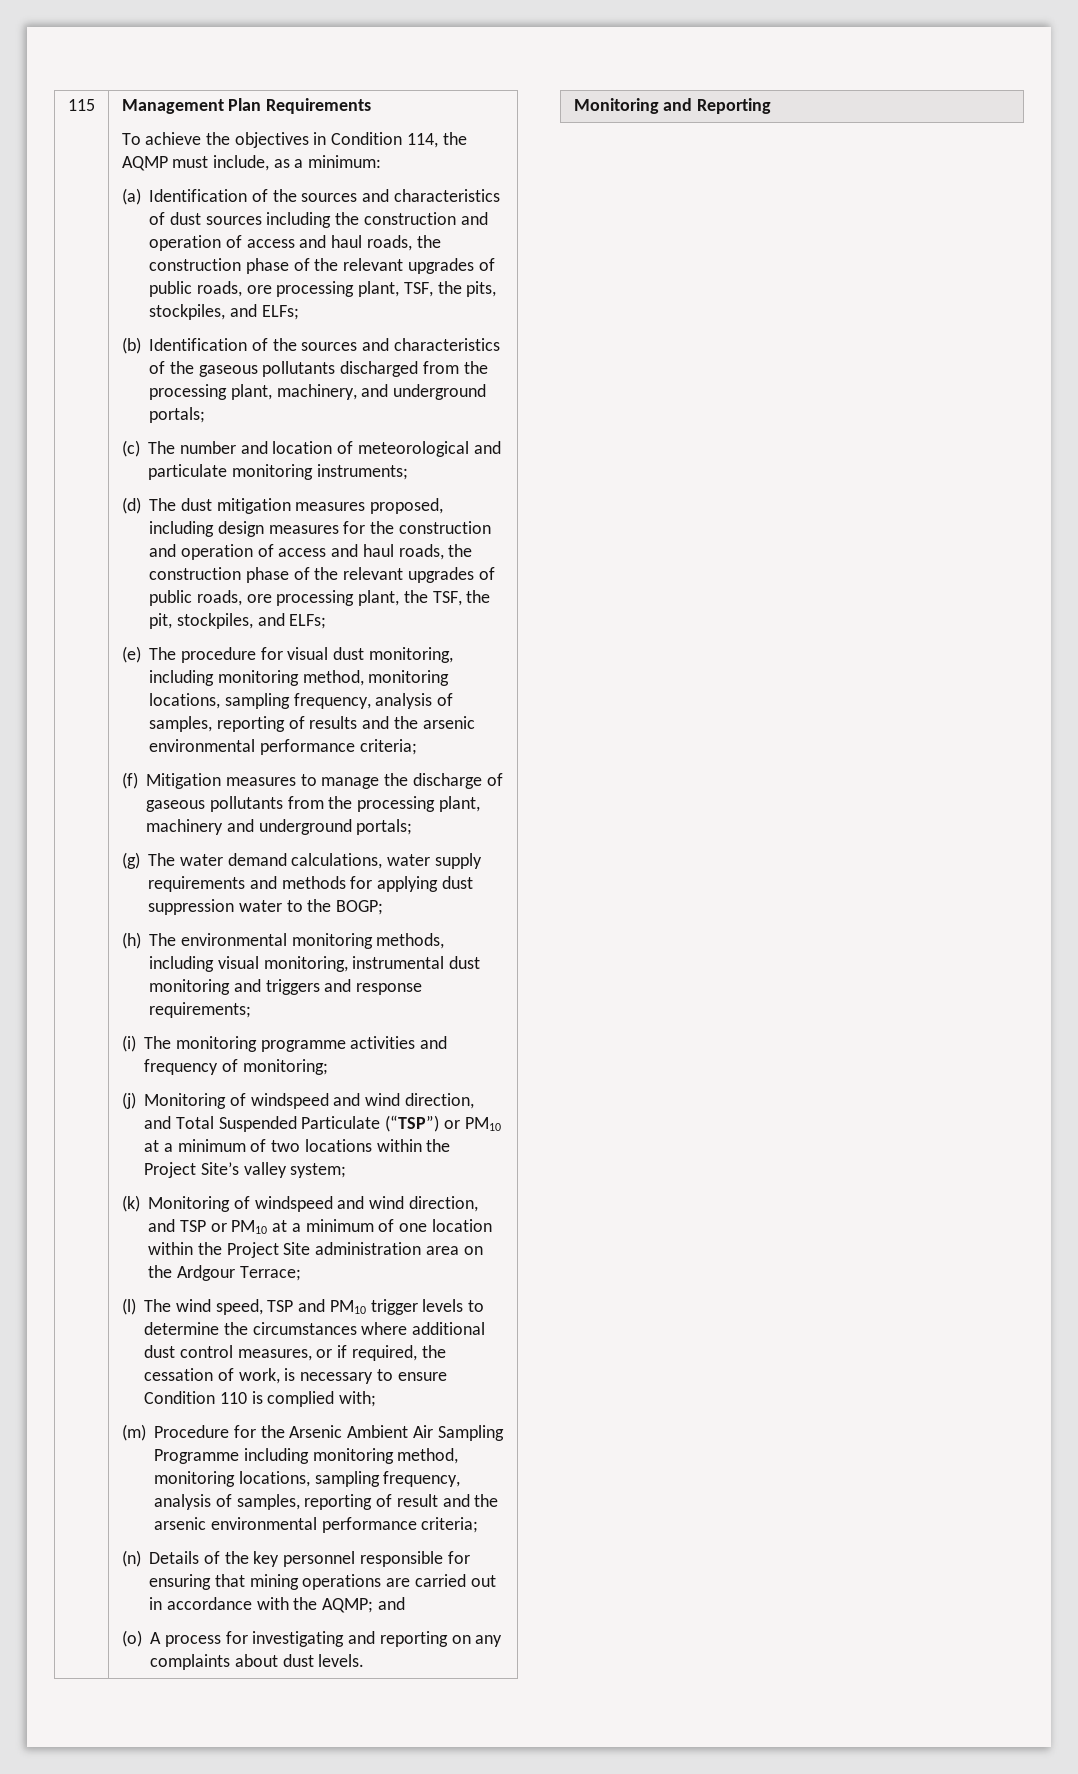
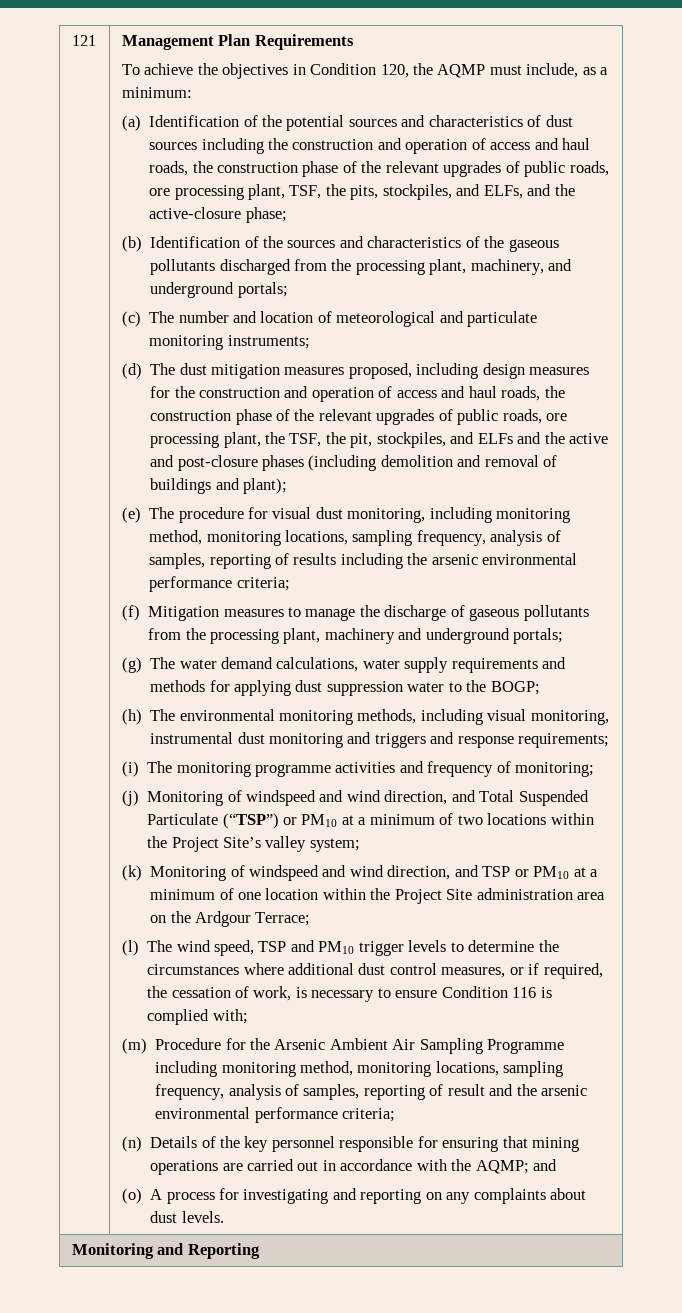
[67,99,95,111] 115 -> [71,35,96,46] 121
[406,133,438,148] 114, -> [380,64,409,78] 120,
(297, 195) none -> [286,115,345,131] potential
[261,305,299,320] ELFs; -> [483,184,575,199] [149,207,287,223] ELFs, and the active-closure phase;
[289,614,327,629] ELFs; -> [477,432,609,444] [150,455,558,471] [150,478,287,494] ELFs and the active and post-closure phases (including demolition and removal of buildings and plant);
[362,716,390,729] and -> [340,553,403,569] including
[219,1392,247,1404] 110 -> [512,987,537,998] 116

